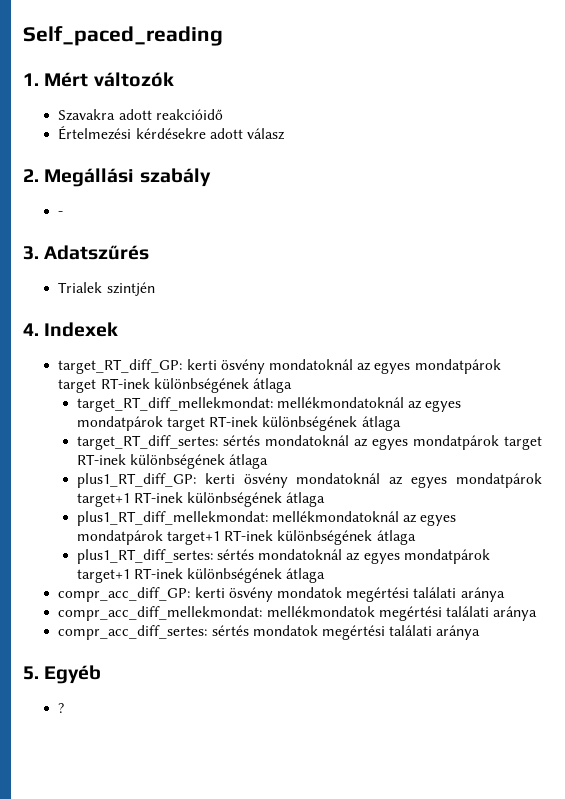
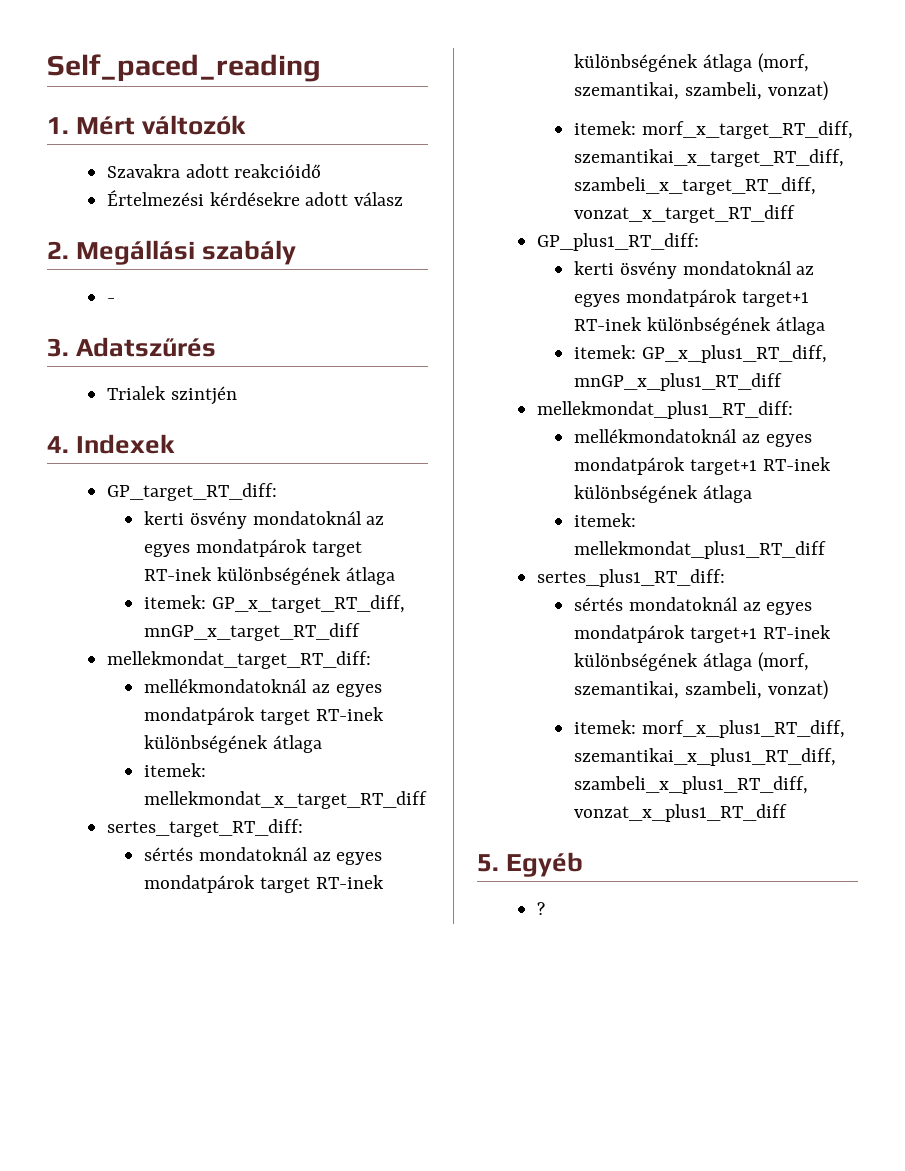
[58,359,183,374] target_RT_diff_GP: -> [107,483,278,501] GP_target_RT_diff: //
[76,397,273,412] target_RT_diff_mellekmondat: -> [144,595,405,613] [144,623,361,641] [107,651,372,669] itemek: GP_x_target_RT_diff, mnGP_x_target_RT_diff // mellekmondat_target_RT_diff: //
[76,435,218,450] target_RT_diff_sertes: -> [144,763,207,777] [144,791,428,809] [107,819,304,837] itemek: mellekmondat_x_target_RT_diff // sertes_target_RT_diff: //
[76,473,196,488] // plus1_RT_diff_GP: -> [757,53,809,73] [574,81,828,101] [574,121,853,139] [574,149,845,167] [574,177,817,195] [574,205,796,223] [537,233,700,251] (morf, szemantikai, szambeli, vonzat) // itemek: morf_x_target_RT_diff, szemantikai_x_target_RT_diff, szambeli_x_target_RT_diff, vonzat_x_target_RT_diff // GP_plus1_RT_diff: //
[76,511,268,526] plus1_RT_diff_mellekmondat: -> [574,345,827,363] [574,373,783,391] [537,401,794,419] itemek: GP_x_plus1_RT_diff, mnGP_x_plus1_RT_diff // mellekmondat_plus1_RT_diff: //
[76,549,213,564] plus1_RT_diff_sertes: -> [574,513,637,527] [574,541,827,559] [537,569,726,587] itemek: mellekmondat_plus1_RT_diff // sertes_plus1_RT_diff: //
[58,587,505,602] [58,606,538,621] [58,625,481,640] // compr_acc_diff_GP: kerti ösvény mondatok megértési találati aránya // compr_acc_diff_mellekmondat: mellékmondatok megértési találati aránya // compr_acc_diff_sertes: sértés mondatok megértési találati aránya -> [757,652,809,672] [574,680,828,700] [574,720,845,738] [574,748,837,766] [574,776,809,794] [574,804,788,822] (morf, szemantikai, szambeli, vonzat) // itemek: morf_x_plus1_RT_diff, szemantikai_x_plus1_RT_diff, szambeli_x_plus1_RT_diff, vonzat_x_plus1_RT_diff

